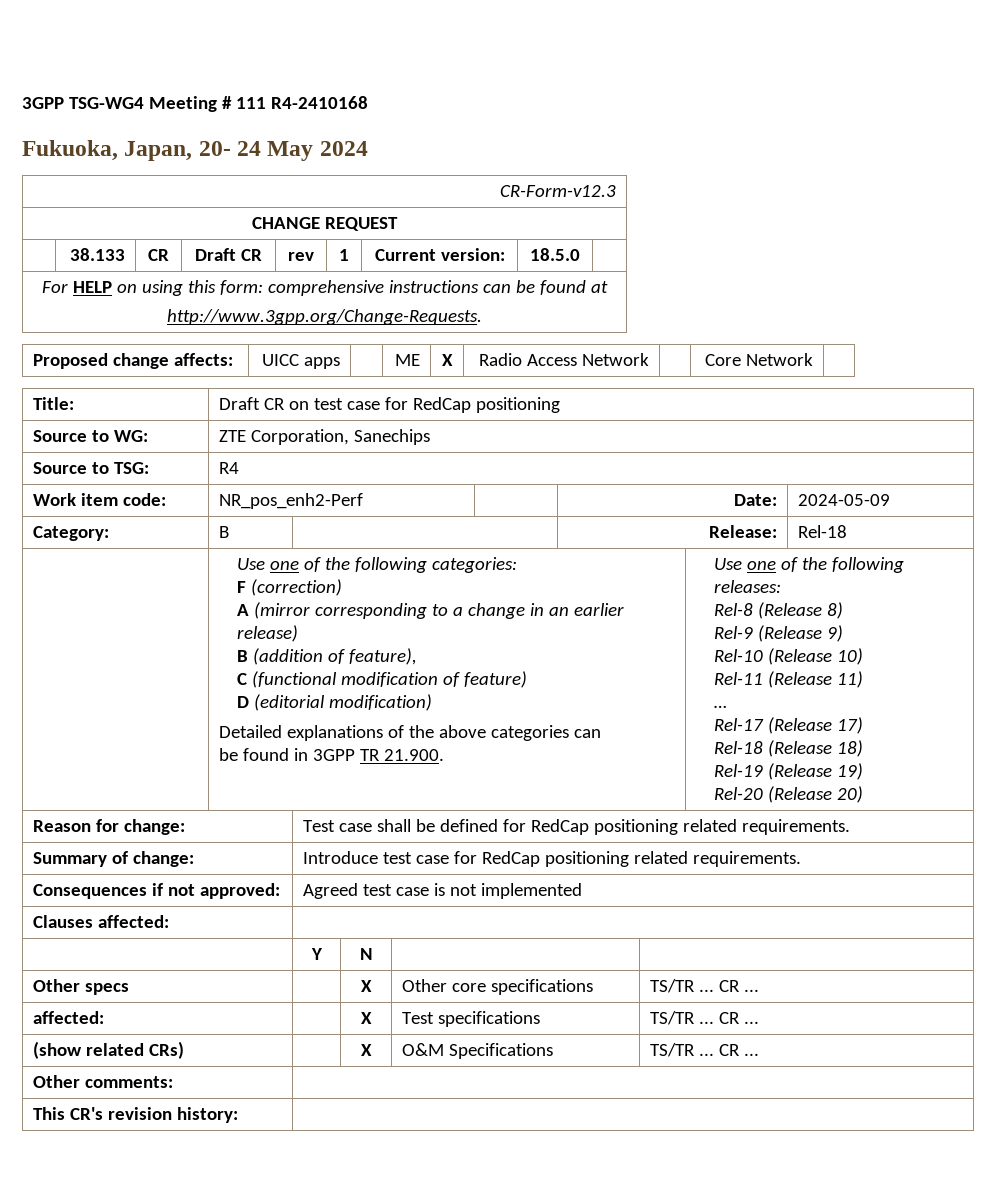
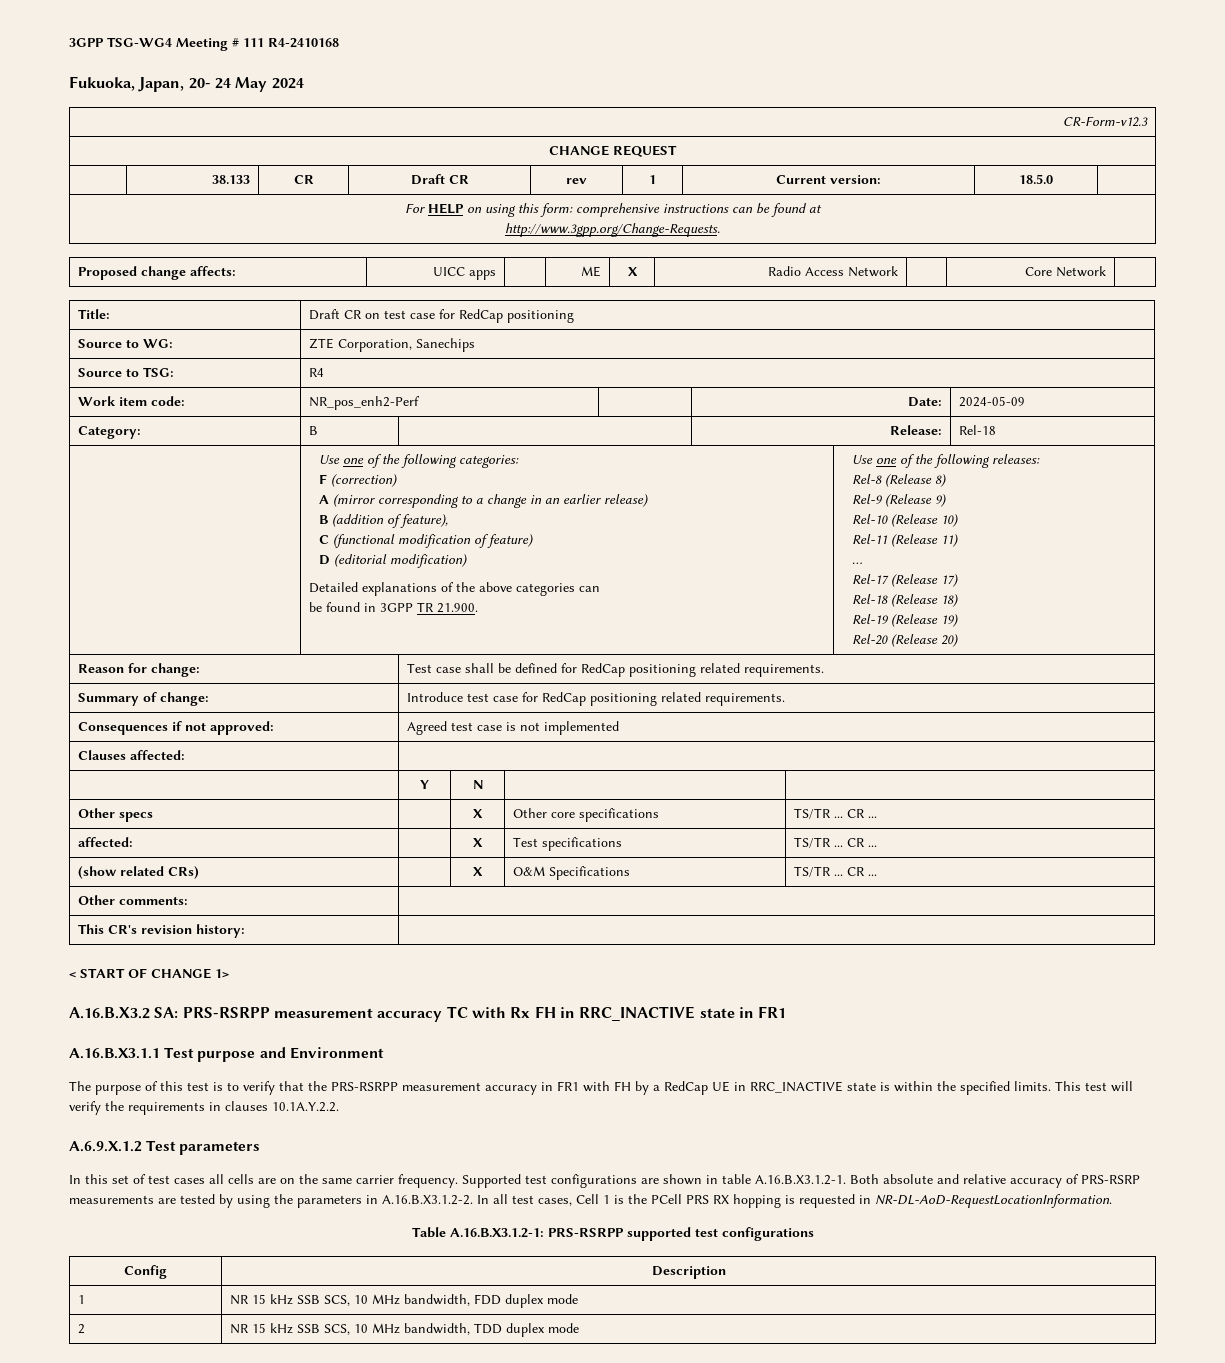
(239, 1115) none -> [69,968,229,979] [69,1006,787,1022] [69,1047,384,1062] [69,1081,1133,1095] [69,1101,339,1115] [69,1140,261,1155] [69,1174,1140,1188] [69,1194,1112,1208] [411,1227,814,1241] [124,1265,167,1279] [651,1266,726,1279] [77,1295,85,1304] [229,1294,578,1308] [77,1324,85,1334] [229,1323,579,1337] // < START OF CHANGE 1> // A.16.B.X3.2 SA: PRS-RSRPP measurement accuracy TC with Rx FH in RRC_INACTIVE state in FR1 // A.16.B.X3.1.1 Test purpose and Environment // The purpose of this test is to verify that the PRS-RSRPP measurement accuracy in FR1 with FH by a RedCap UE in RRC_INACTIVE state is within the specified limits. This test will verify the requirements in clauses 10.1A.Y.2.2. // A.6.9.X.1.2 Test parameters // In this set of test cases all cells are on the same carrier frequency. Supported test configurations are shown in table A.16.B.X3.1.2-1. Both absolute and relative accuracy of PRS-RSRP measurements are tested by using the parameters in A.16.B.X3.1.2-2. In all test cases, Cell 1 is the PCell PRS RX hopping is requested in NR-DL-AoD-RequestLocationInformation. // Table A.16.B.X3.1.2-1: PRS-RSRPP supported test configurations // Config | Description // 1 | NR 15 kHz SSB SCS, 10 MHz bandwidth, FDD duplex mode // 2 | NR 15 kHz SSB SCS, 10 MHz bandwidth, TDD duplex mode

